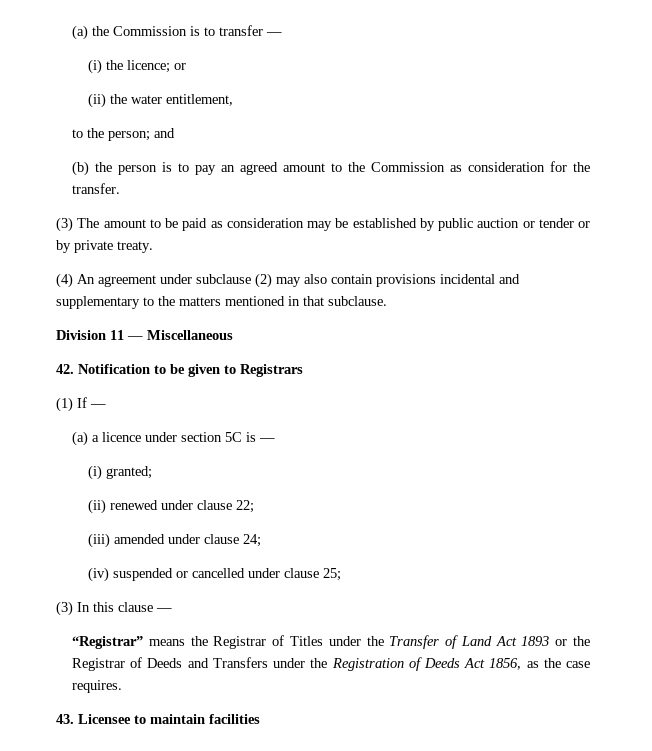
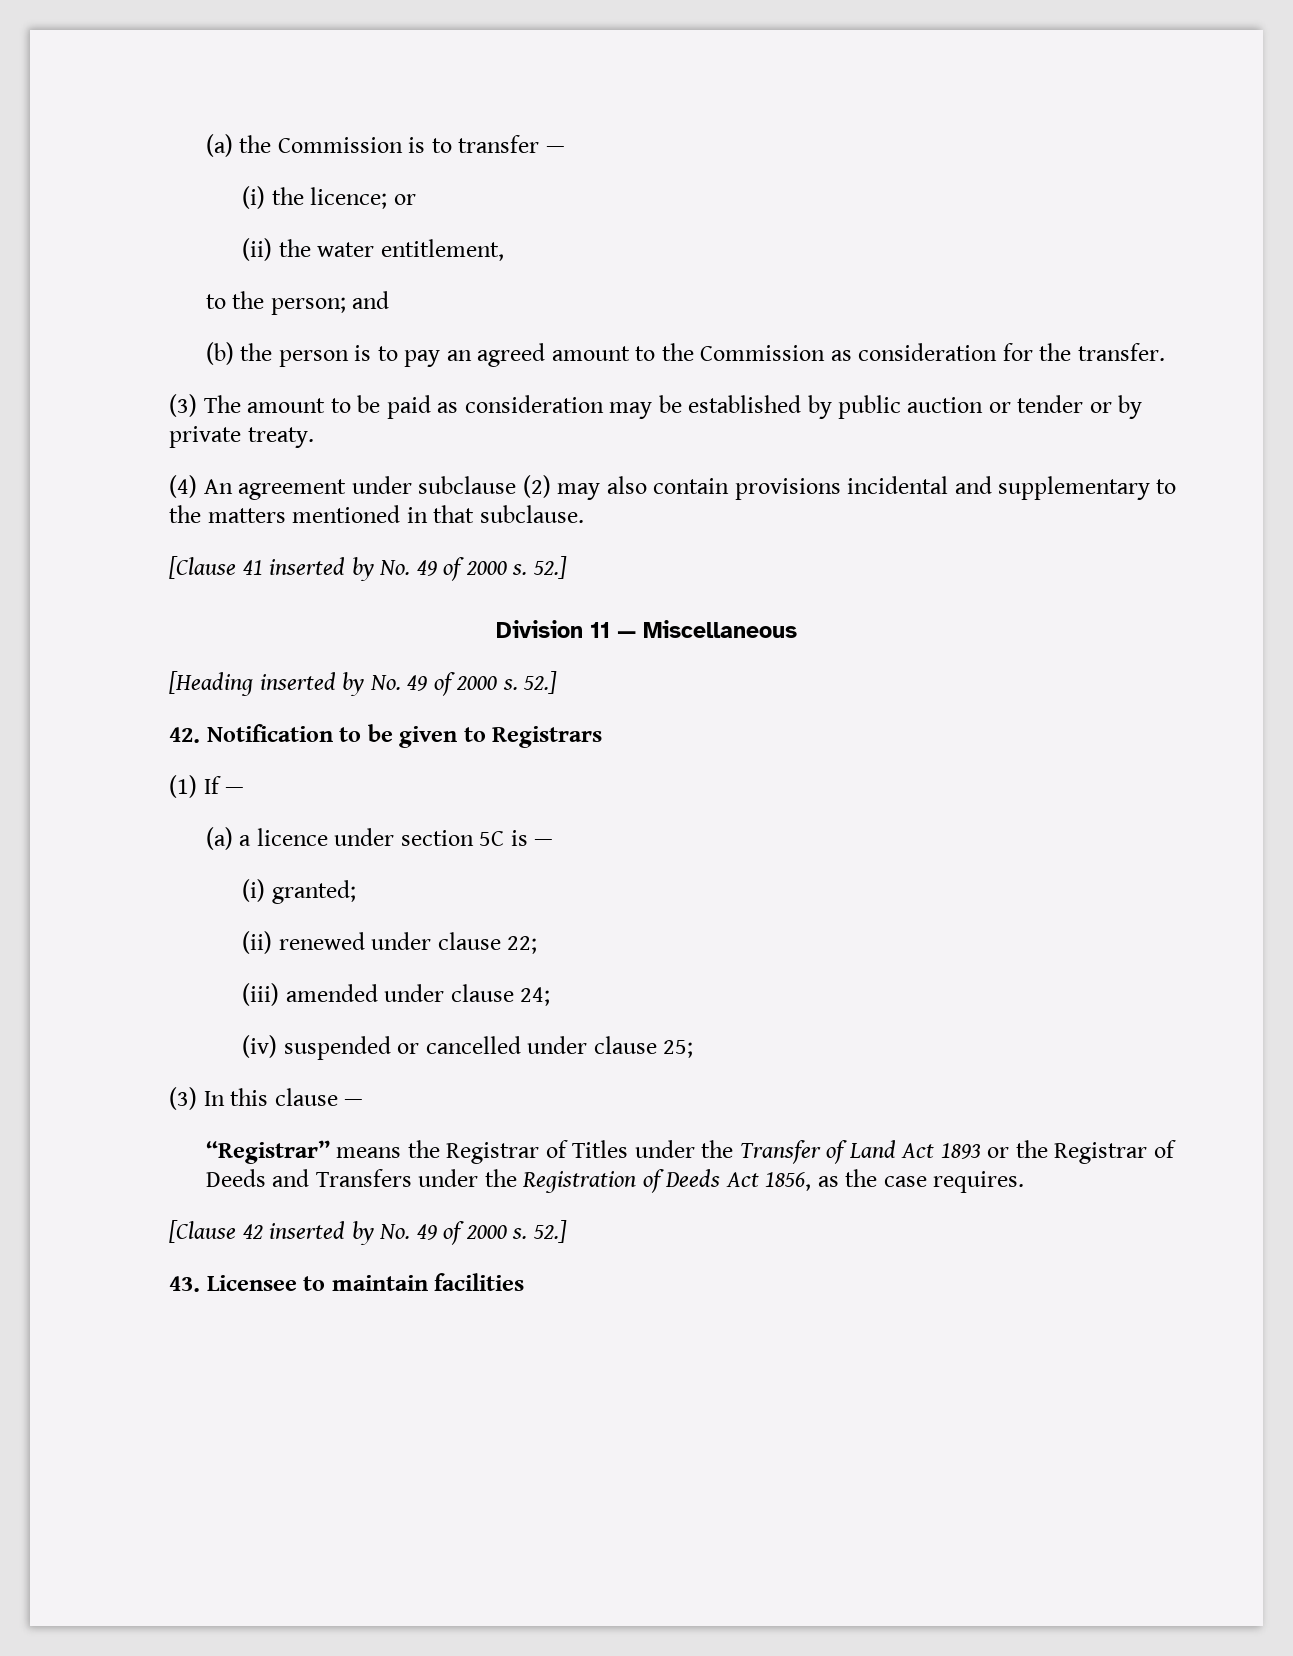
[56,330,234,340] Division 11 — Miscellaneous -> [169,556,567,581] [496,620,797,638] [169,671,558,696] [Clause 41 inserted by No. 49 of 2000 s. 52.] // Division 11 — Miscellaneous // [Heading inserted by No. 49 of 2000 s. 52.]
(123, 686) none -> [169,1220,567,1245] // [Clause 42 inserted by No. 49 of 2000 s. 52.]

